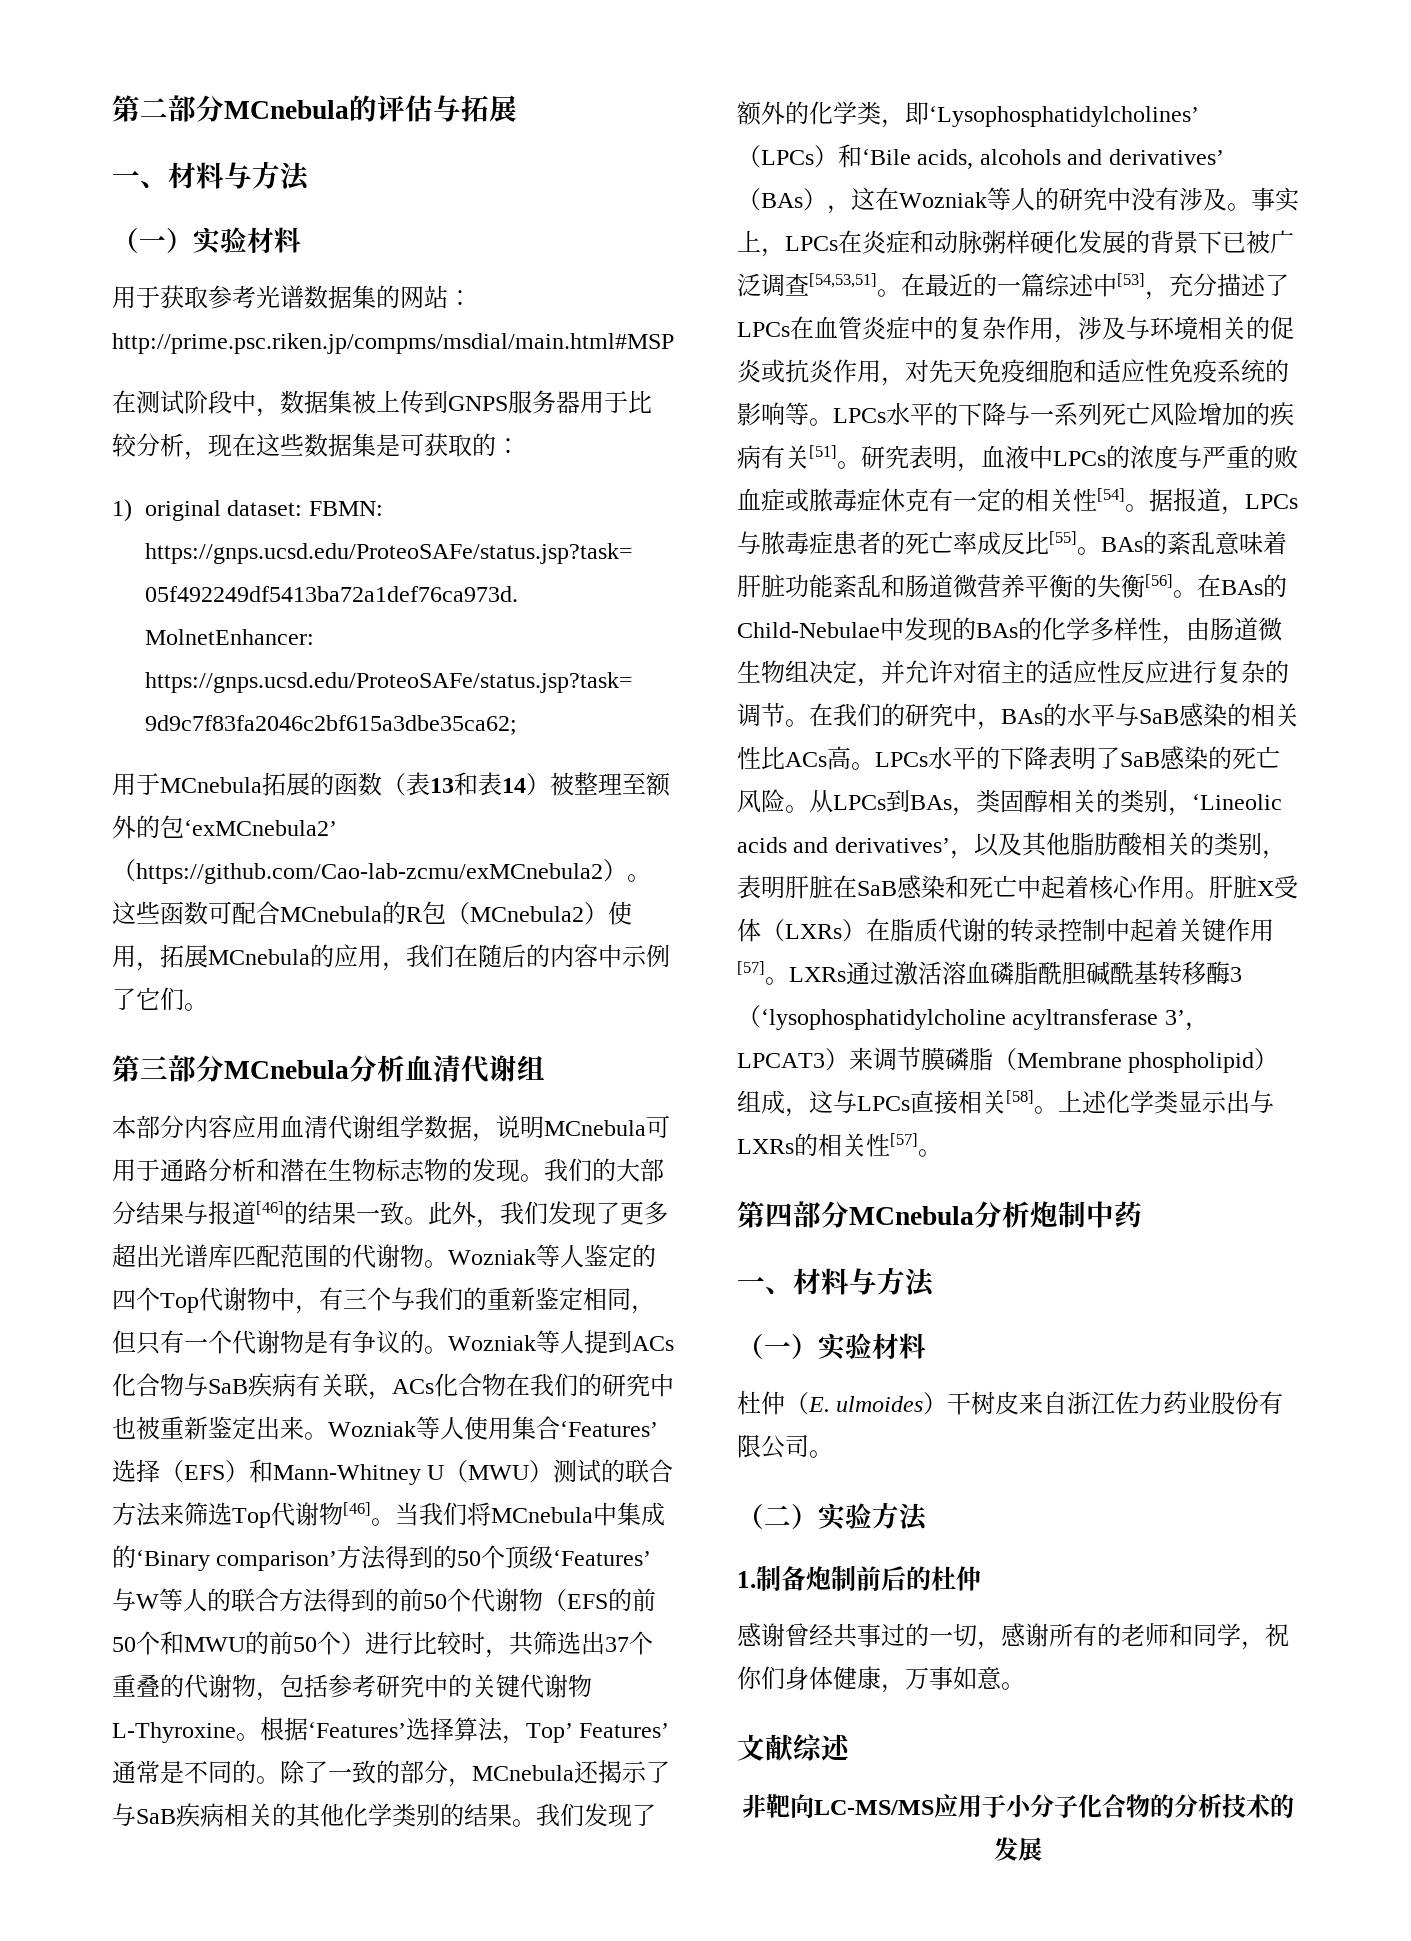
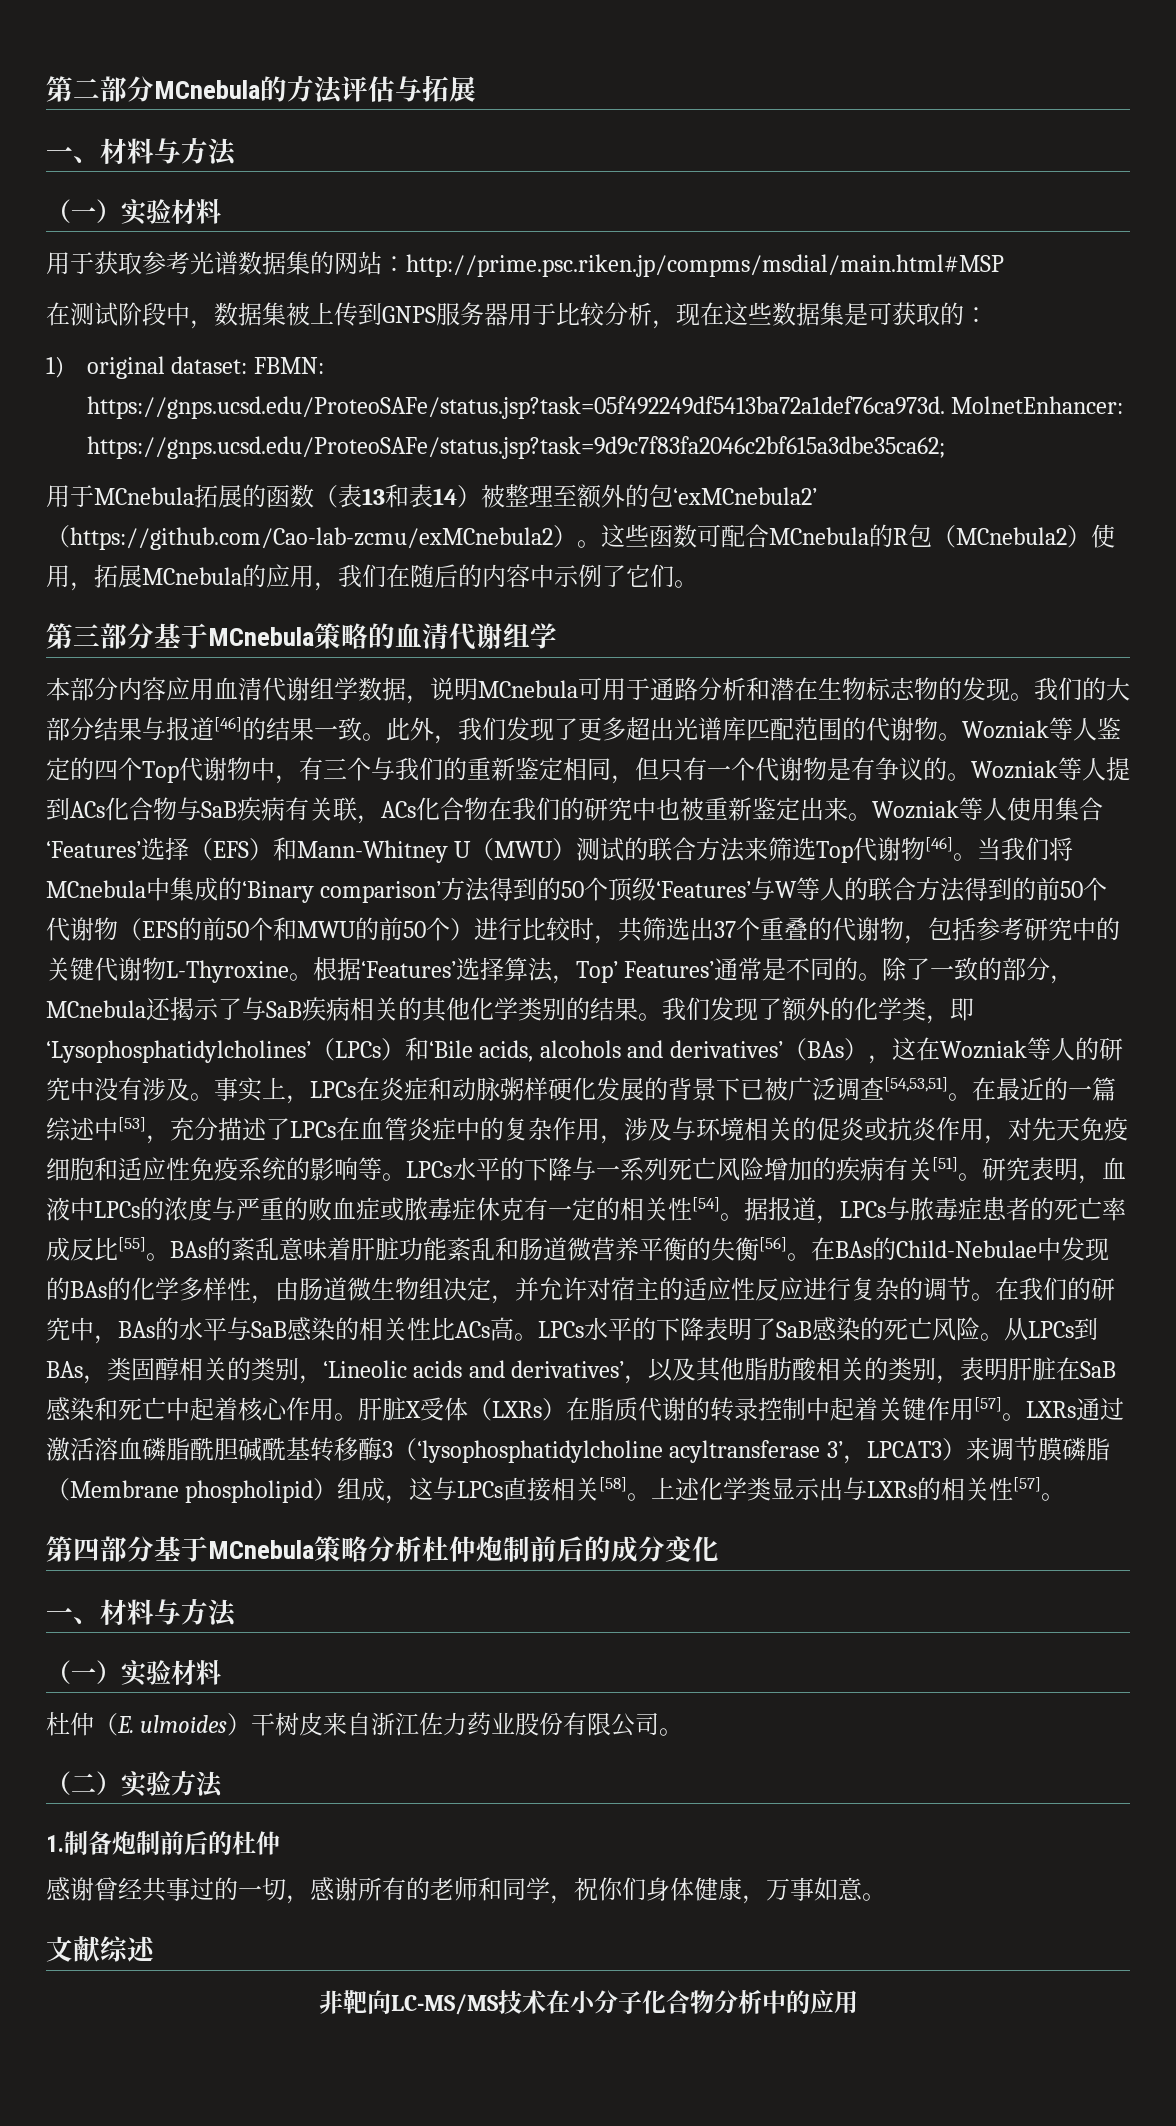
(377, 108) none -> [287,75,343,104] 方法
[224,1055,545,1083] MCnebula分析血清代谢组 -> [154,623,557,650] 基于MCnebula策略的血清代谢组学
[849,1201,1142,1228] MCnebula分析炮制中药 -> [154,1536,719,1562] 基于MCnebula策略分析杜仲炮制前后的成分变化
[934,1794,1006,1818] 应用于 -> [497,1990,570,2014] 技术在
[1150,1793,1294,1818] [994,1837,1042,1861] 的分析技术的发展 -> [713,1989,858,2014] 分析中的应用

